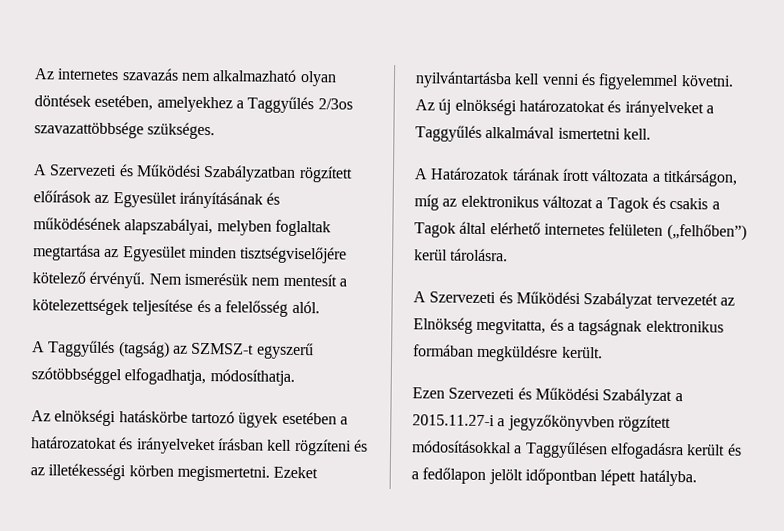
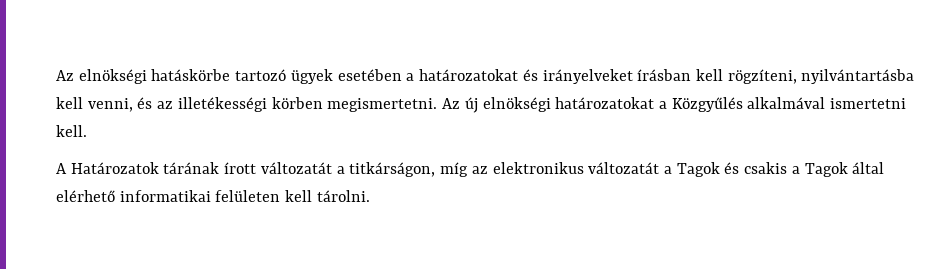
[34,68,337,87] [34,94,353,114] [34,121,216,140] [33,164,353,183] [33,190,281,209] [33,217,331,237] [33,244,348,264] [32,271,347,289] [32,298,320,317] [32,340,314,360] [31,367,295,386] [31,410,51,422] Az internetes szavazás nem alkalmazható olyan döntések esetében, amelyekhez a Taggyűlés 2/3os szavazattöbbsége szükséges. // A Szervezeti és Működési Szabályzatban rögzített előírások az Egyesület irányításának és működésének alapszabályai, melyben foglaltak megtartása az Egyesület minden tisztségviselőjére kötelező érvényű. Nem ismerésük nem mentesít a kötelezettségek teljesítése és a felelősség alól. // A Taggyűlés (tagság) az SZMSZ-t egyszerű szótöbbséggel elfogadhatja, módosíthatja. // Az -> [56,70,74,81] Az
[293,438,352,456] rögzíteni -> [727,69,915,84] [56,97,133,112] rögzíteni, nyilvántartásba kell venni,
[273,466,319,479] [415,71,734,91] [415,98,714,118] [415,125,482,142] Ezeket nyilvántartásba kell venni és figyelemmel követni. Az új elnökségi határozatokat és irányelveket a Taggyűlés -> [442,97,743,113] Az új elnökségi határozatokat a Közgyűlés
[591,169,650,182] változata -> [260,162,332,174] változatát
[541,195,593,209] változat -> [588,162,660,174] változatát
[543,223,747,241] [414,248,509,262] [413,291,735,309] [413,317,724,336] [413,344,603,362] [412,387,683,405] [412,414,671,432] [412,440,742,460] [411,467,697,487] internetes felületen („felhőben”) kerül tárolásra. // A Szervezeti és Működési Szabályzat tervezetét az Elnökség megvitatta, és a tagságnak elektronikus formában megküldésre került. // Ezen Szervezeti és Működési Szabályzat a 2015.11.27-i a jegyzőkönyvben rögzített módosításokkal a Taggyűlésen elfogadásra került és a fedőlapon jelölt időpontban lépett hatályba. -> [119,190,370,202] informatikai felületen kell tárolni.

